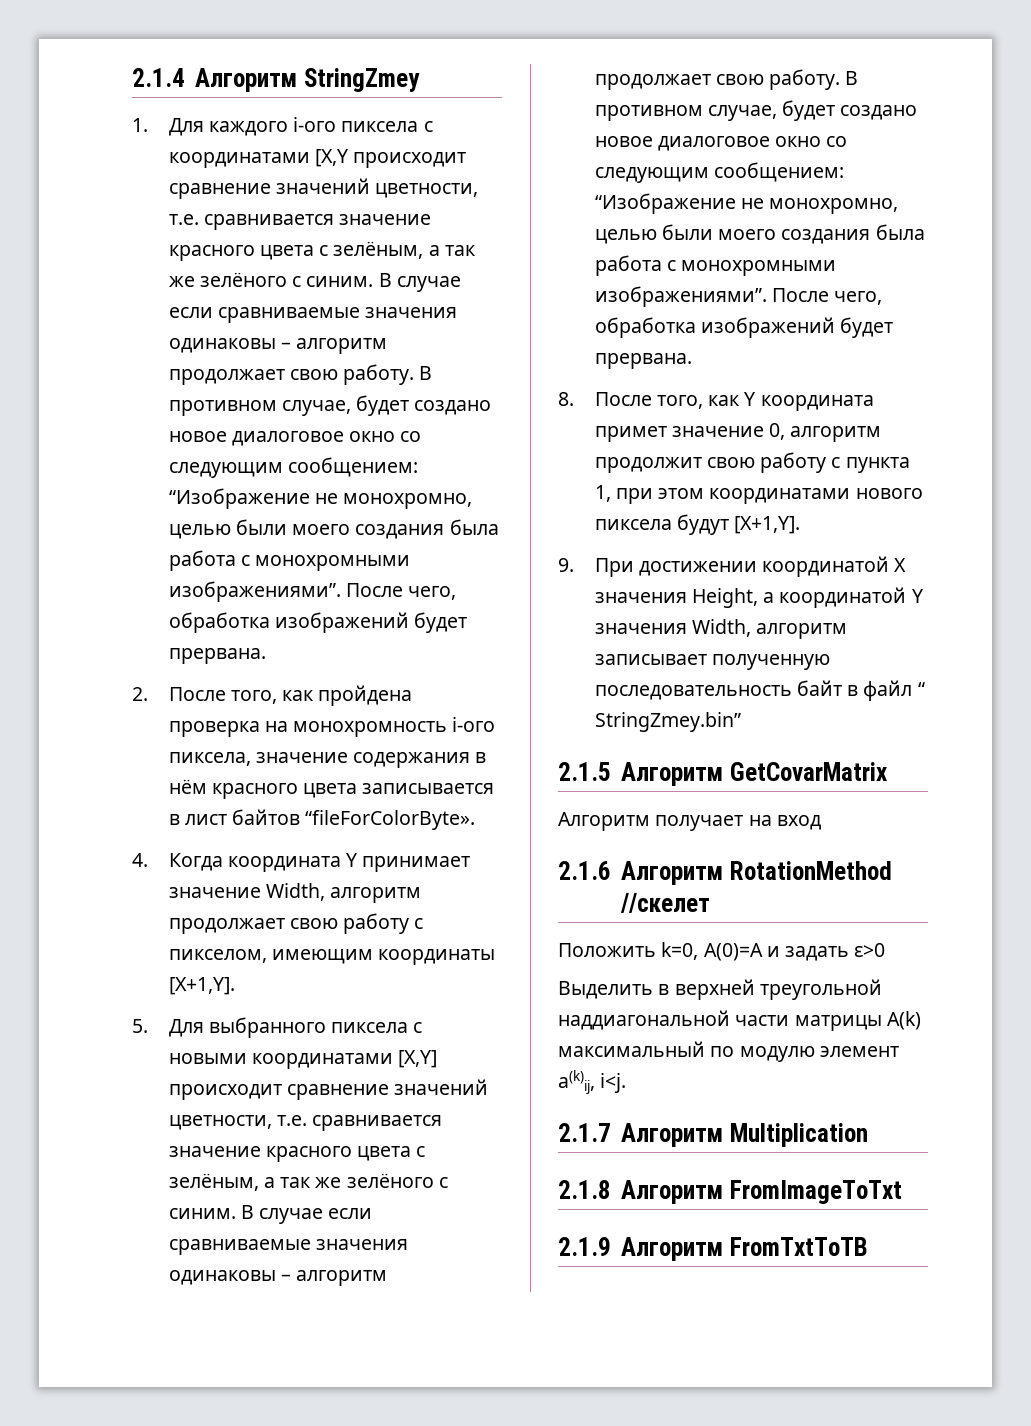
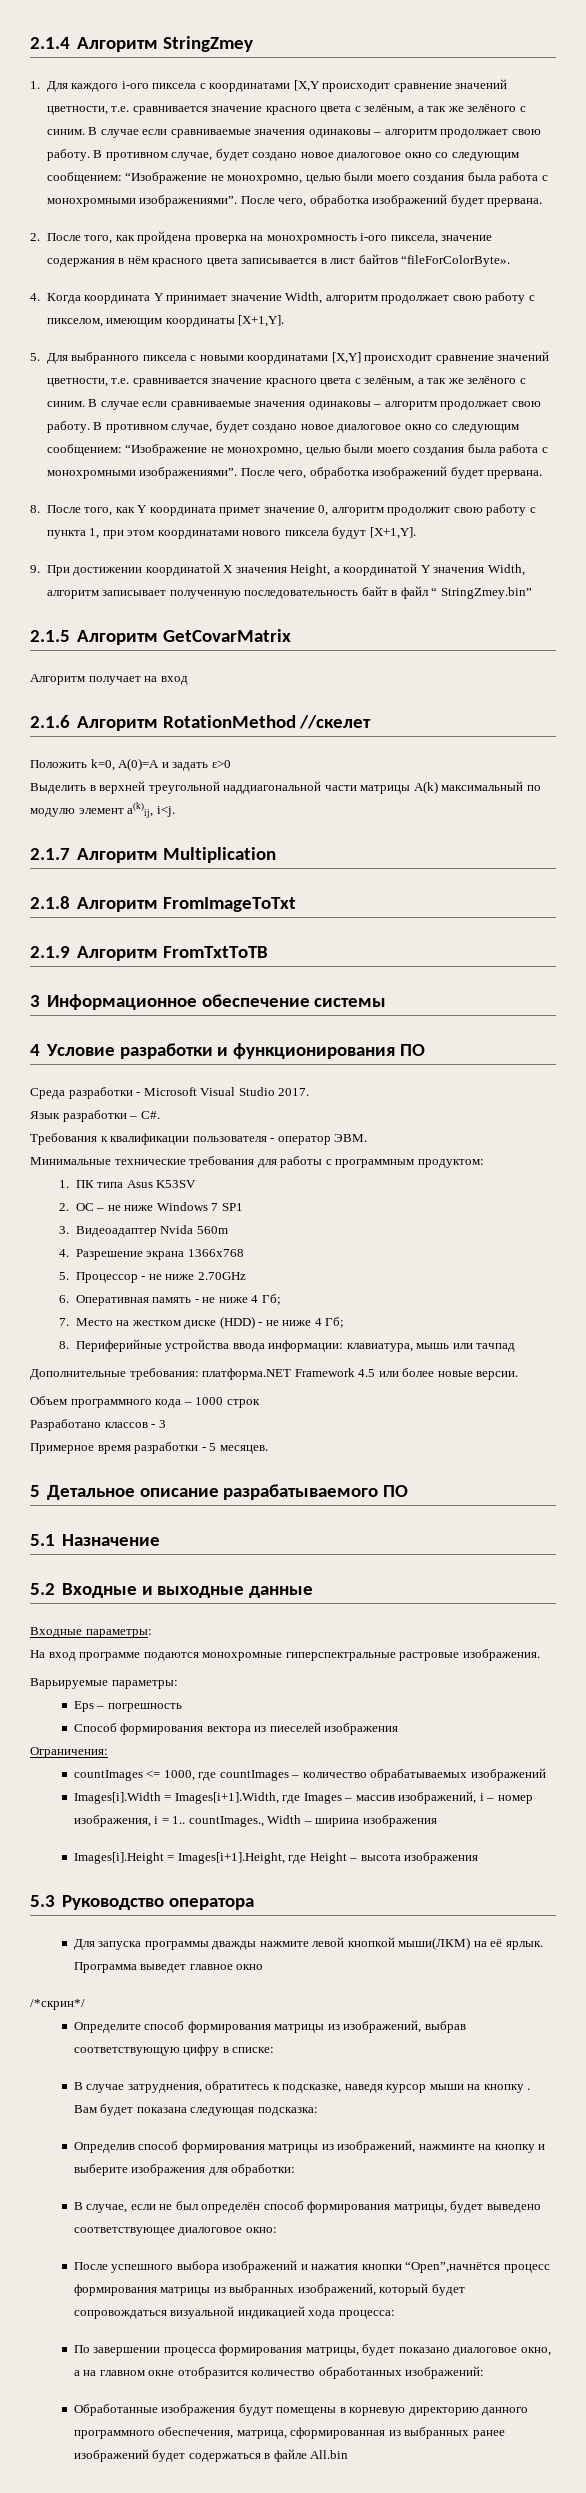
(868, 1246) none -> [30,994,387,1010] [30,1043,426,1059] [30,1087,310,1099] [30,1110,160,1122] [30,1133,368,1145] [30,1156,484,1168] [59,1180,197,1188] [59,1202,243,1211] [59,1225,228,1237] [59,1249,244,1260] [59,1272,246,1283] [59,1294,281,1306] [59,1316,345,1329] [59,1339,516,1352] [30,1368,519,1380] [30,1396,260,1408] [30,1419,166,1431] [30,1442,268,1454] [30,1484,409,1500] [30,1534,160,1546] [30,1583,314,1598] [30,1627,152,1638] [30,1649,540,1661] [30,1678,178,1689] [73,1701,182,1712] [73,1722,399,1735] [30,1747,108,1758] [73,1768,546,1781] [73,1791,533,1804] [73,1815,437,1827] [73,1852,479,1864] [30,1895,254,1910] [73,1937,543,1950] [73,1962,264,1973] [30,1999,85,2010] [73,2020,466,2033] [73,2044,275,2056] [73,2081,531,2093] [73,2104,318,2116] [73,2140,546,2153] [73,2164,296,2176] [73,2201,541,2213] [73,2227,277,2236] [73,2260,550,2273] [73,2283,465,2296] [73,2306,395,2319] [73,2344,551,2356] [73,2366,485,2379] [73,2404,529,2416] [73,2427,505,2439] [73,2449,349,2462] // 3 Информационное обеспечение системы // 4 Условие разработки и функционирования ПО // Среда разработки - Microsoft Visual Studio 2017. // Язык разработки – C#. // Требования к квалификации пользователя - оператор ЭВМ. // Минимальные технические требования для работы с программным продуктом: // 1. ПК типа Asus K53SV // 2. ОС – не ниже Windows 7 SP1 // 3. Видеоадаптер Nvida 560m // 4. Разрешение экрана 1366x768 // 5. Процессор - не ниже 2.70GHz // 6. Оперативная память - не ниже 4 Гб; // 7. Место на жестком диске (HDD) - не ниже 4 Гб; // 8. Периферийные устройства ввода информации: клавиатура, мышь или тачпад // Дополнительные требования: платформа.NET Framework 4.5 или более новые версии. // Объем программного кода – 1000 строк // Разработано классов - 3 // Примерное время разработки - 5 месяцев. // 5 Детальное описание разрабатываемого ПО // 5.1 Назначение // 5.2 Входные и выходные данные // Входные параметры: // На вход программе подаются монохромные гиперспектральные растровые изображения. // Варьируемые параметры: // Eps – погрешность // Способ формирования вектора из пиеселей изображения // Ограничения: // countImages <= 1000, где countImages – количество обрабатываемых изображений // Images[i].Width = Images[i+1].Width, где Images – массив изображений, i – номер изображения, i = 1.. countImages., Width – ширина изображения // Images[i].Height = Images[i+1].Height, где Height – высота изображения // 5.3 Руководство оператора // Для запуска программы дважды нажмите левой кнопкой мыши(ЛКМ) на её ярлык. Программа выведет главное окно // /*скрин*/ // Определите способ формирования матрицы из изображений, выбрав соответствующую цифру в списке: // В случае затруднения, обратитесь к подсказке, наведя курсор мыши на кнопку . Вам будет показана следующая подсказка: // Определив способ формирования матрицы из изображений, нажминте на кнопку и выберите изображения для обработки: // В случае, если не был определён способ формирования матрицы, будет выведено соответствующее диалоговое окно: // После успешного выбора изображений и нажатия кнопки “Open”,начнётся процесс формирования матрицы из выбранных изображений, который будет сопровождаться визуальной индикацией хода процесса: // По завершении процесса формирования матрицы, будет показано диалоговое окно, а на главном окне отобразится количество обработанных изображений: // Обработанные изображения будут помещены в корневую директорию данного программного обеспечения, матрица, сформированная из выбранных ранее изображений будет содержаться в файле All.bin

